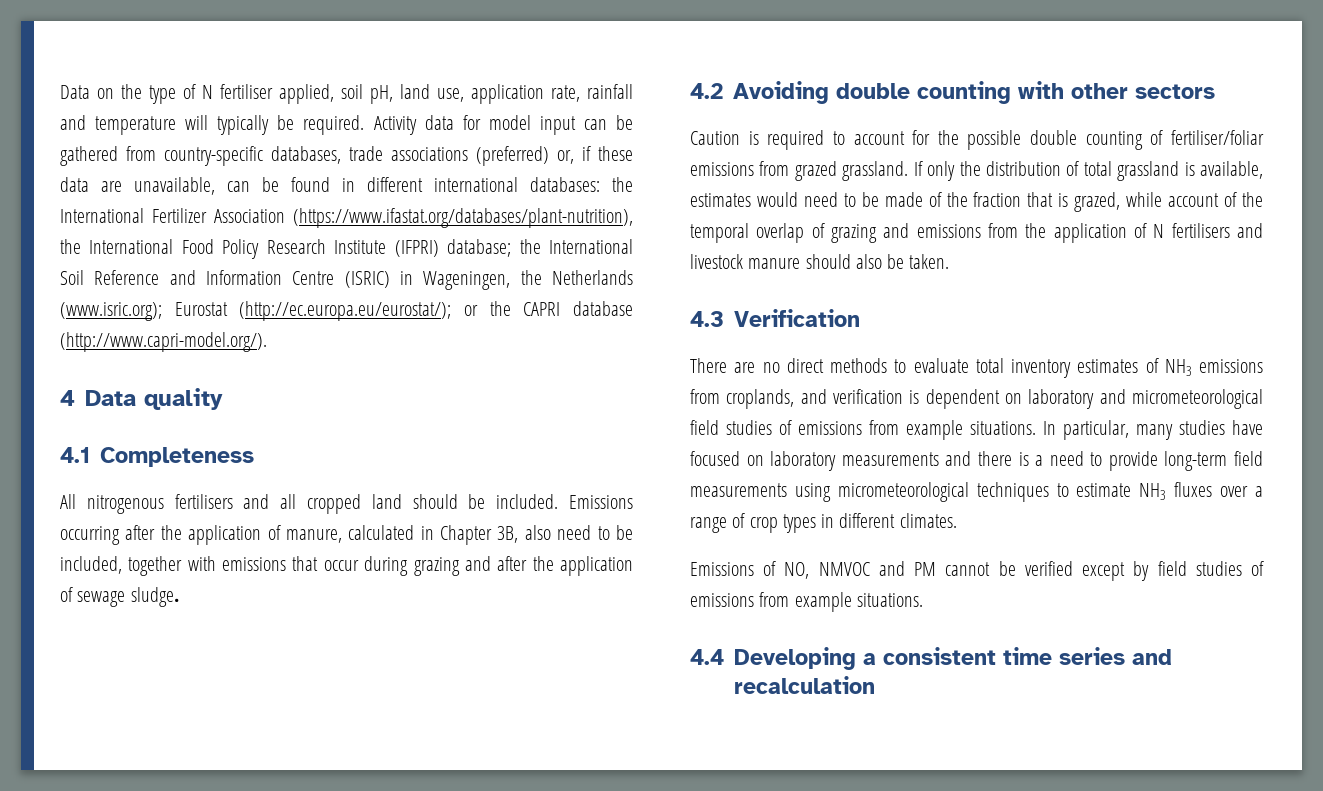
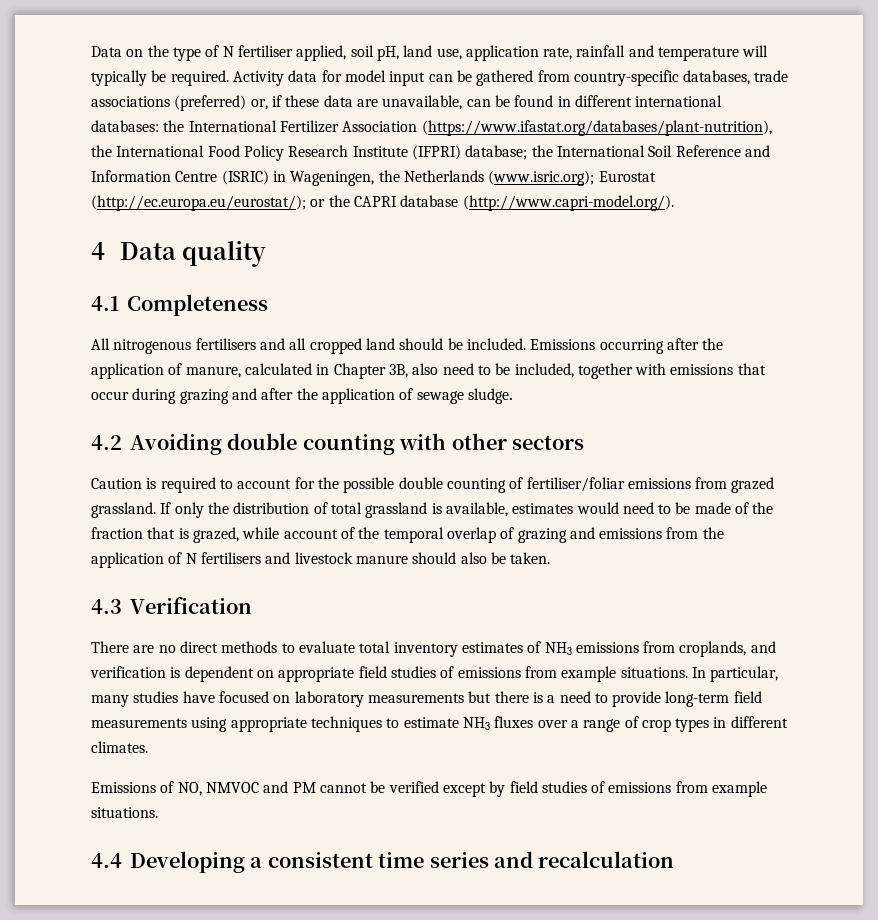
[1028,389,1263,409] laboratory and micrometeorological -> [278,667,355,682] appropriate
[945,451,972,466] and -> [468,691,492,703] but
[837,482,969,502] micrometeorological -> [230,717,307,732] appropriate

